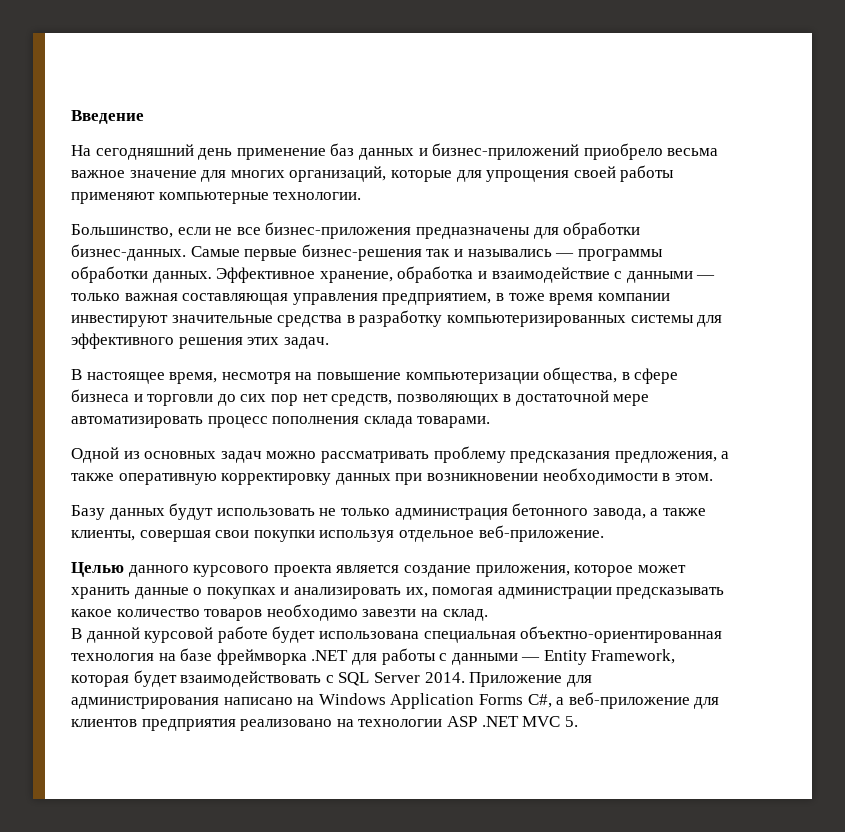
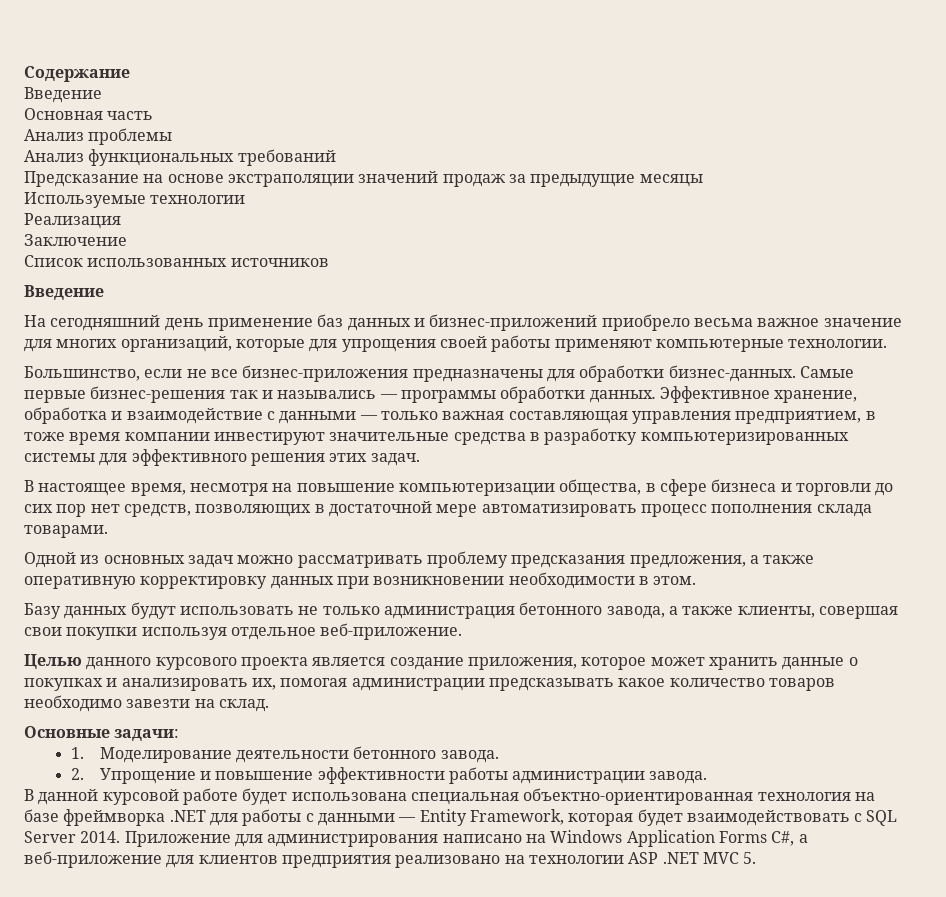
(71, 117) none -> [24,66,130,82] [24,87,102,103] [24,108,154,120] [24,128,173,145] [24,149,336,166] [24,171,703,187] [24,192,246,208] [24,213,121,229] [24,234,127,246] [24,255,329,267] Содержание // Введение // Основная часть // Анализ проблемы // Анализ функциональных требований // Предсказание на основе экстраполяции значений продаж за предыдущие месяцы // Используемые технологии // Реализация // Заключение // Список использованных источников //
(488, 615) none -> [24,726,180,741] [70,746,499,763] [70,767,708,784] // Основные задачи: // 1. Моделирование деятельности бетонного завода. // 2. Упрощение и повышение эффективности работы администрации завода.

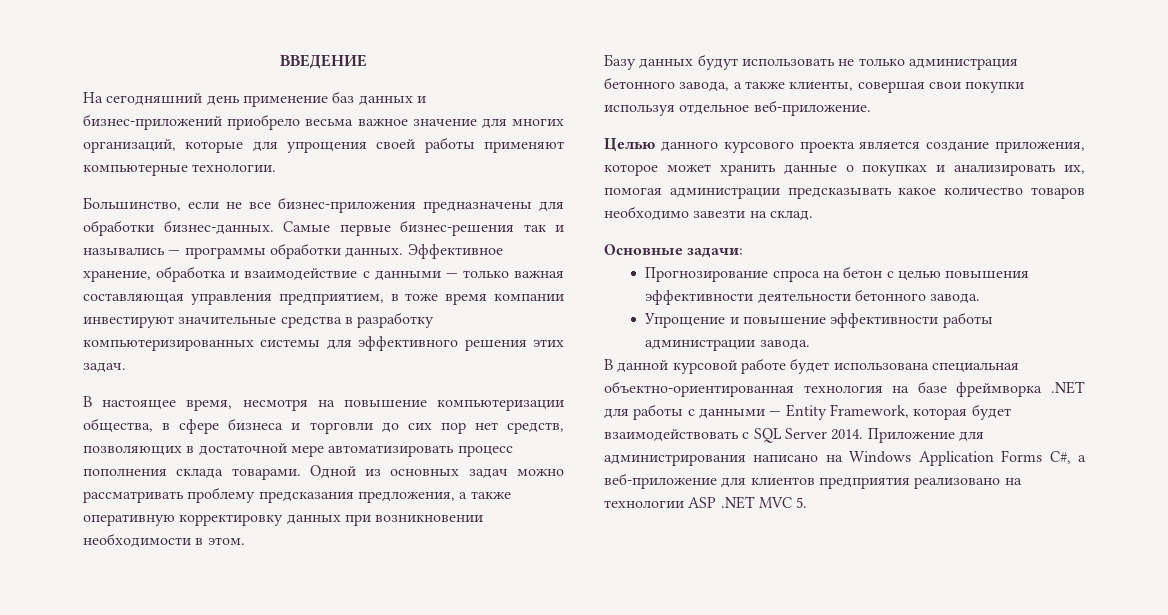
[24,66,130,82] [24,87,102,103] [24,108,154,120] [24,128,173,145] [24,149,336,166] [24,171,703,187] [24,192,246,208] [24,213,121,229] [24,234,127,246] [24,255,329,267] [24,285,104,300] Содержание // Введение // Основная часть // Анализ проблемы // Анализ функциональных требований // Предсказание на основе экстраполяции значений продаж за предыдущие месяцы // Используемые технологии // Реализация // Заключение // Список использованных источников // Введение -> [280,54,367,69] ВВЕДЕНИЕ
(108, 531) // -> (301, 474) none
[70,747,232,763] 1. Моделирование -> [645,266,1030,282] [645,290,754,305] Прогнозирование спроса на бетон с целью повышения эффективности
[70,768,84,780] 2. -> (981, 298) none

